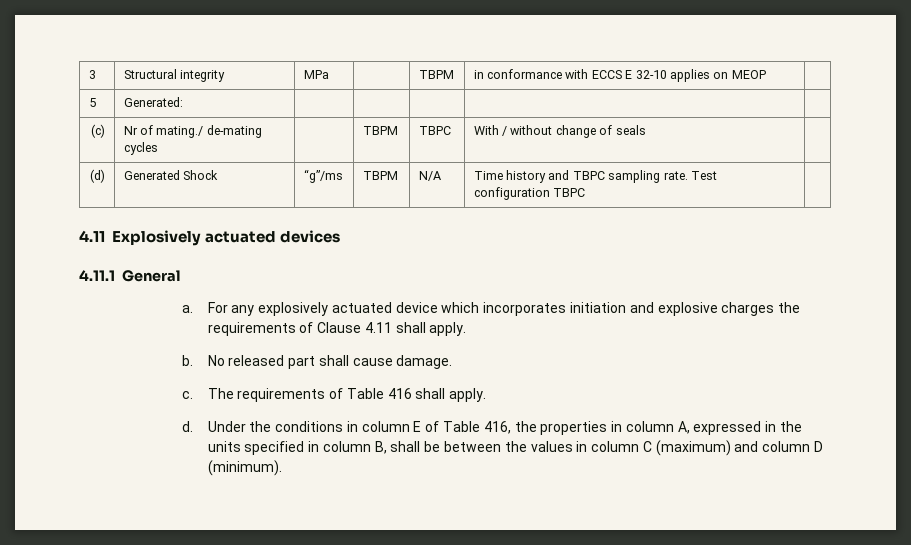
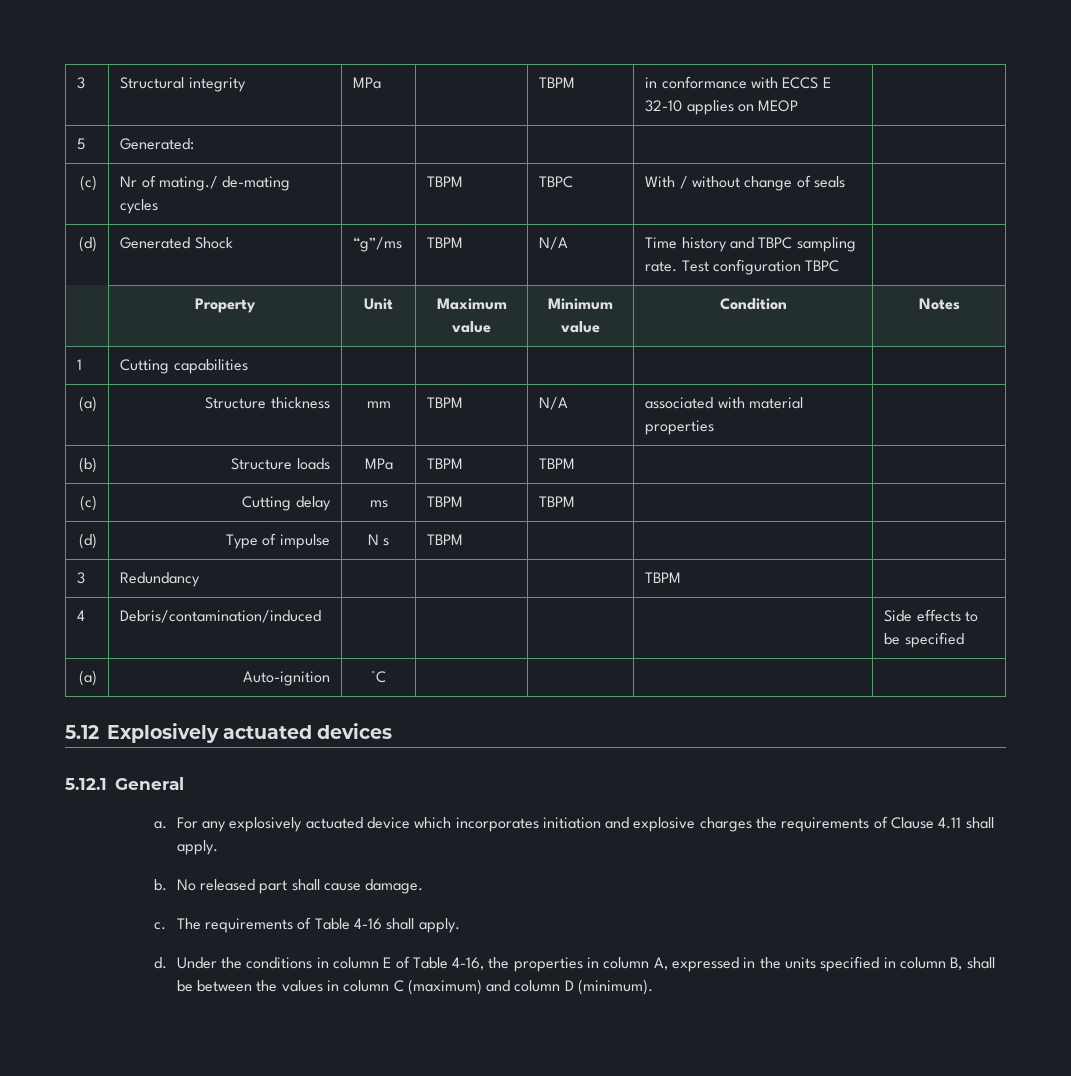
[79,230,105,242] // 4.11 -> [195,298,256,313] [364,298,393,310] [436,298,507,310] [452,321,491,333] [548,298,613,310] [561,321,600,333] [719,298,787,310] [918,298,960,310] [77,359,83,370] [120,359,248,374] [78,396,97,412] [205,397,330,409] [366,401,391,408] [427,397,464,408] [539,397,569,410] [645,397,803,409] [645,420,715,435] [78,457,97,473] [231,458,330,470] [364,458,393,470] [427,458,464,469] [539,458,576,469] [79,495,97,511] [242,496,331,511] [369,500,388,508] [427,496,464,507] [539,496,576,507] [78,533,97,549] [226,533,330,549] [367,534,390,546] [427,534,464,545] [77,572,86,584] [120,572,201,587] [645,572,682,583] [77,610,86,621] [120,610,322,623] [884,609,978,622] [884,632,964,648] [78,670,97,686] [242,671,330,686] [371,671,386,683] [65,725,99,739] // | Property | Unit | Maximum value | Minimum value | Condition | Notes // 1 | Cutting capabilities | | | | | // (a) | Structure thickness | mm | TBPM | N/A | associated with material properties | // (b) | Structure loads | MPa | TBPM | TBPM | | // (c) | Cutting delay | ms | TBPM | TBPM | | // (d) | Type of impulse | N s | TBPM | | | // 3 | Redundancy | | | | TBPM | // 4 | Debris/contamination/induced | | | | | Side effects to be specified // (a) | Auto-ignition | °C | | | | // 5.12
[79,270,115,281] 4.11.1 -> [65,778,107,790] 5.12.1
[387,388,412,399] 416 -> [353,918,382,930] 4-16
[483,421,511,434] 416, -> [452,957,485,970] 4-16,

